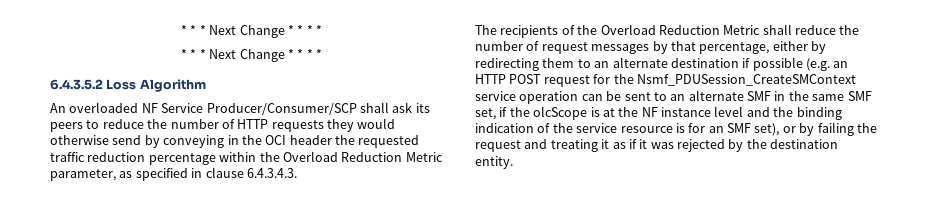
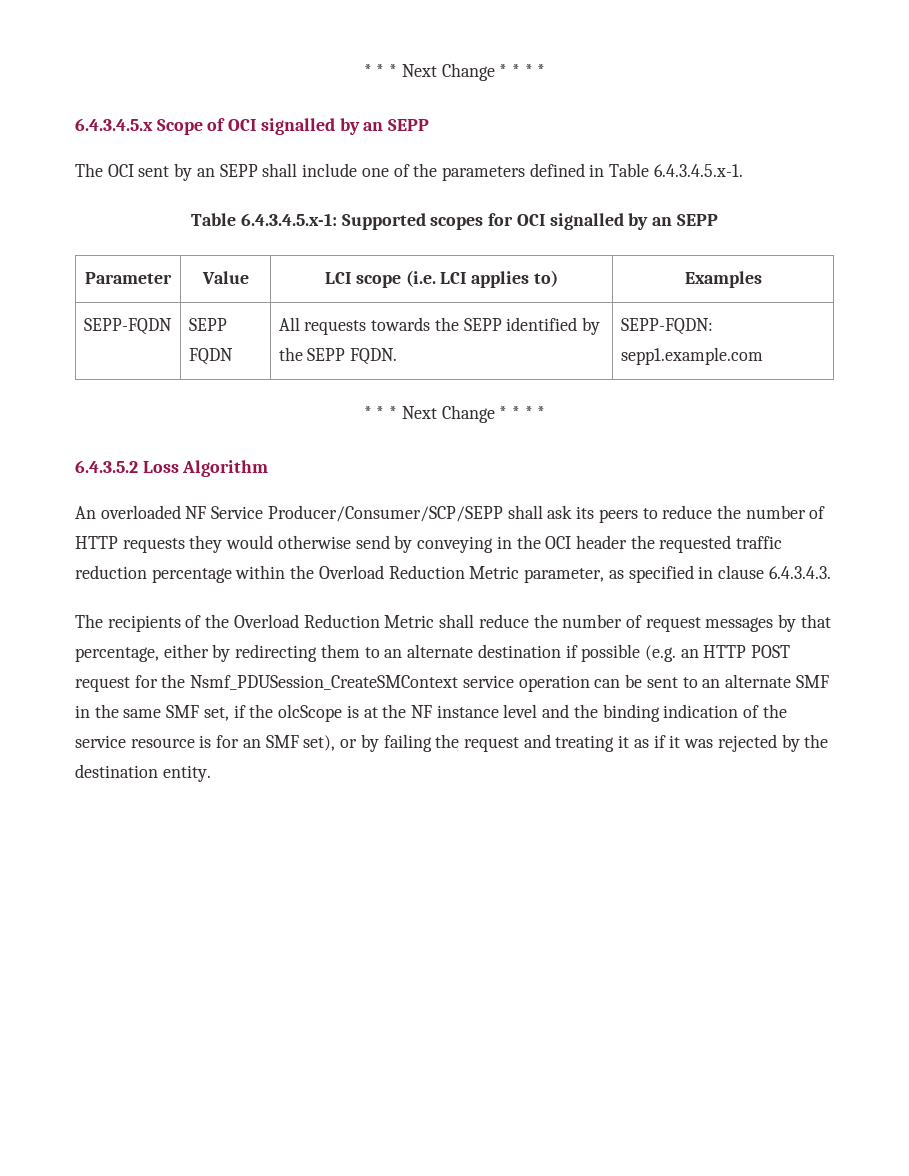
[181,25,322,38] * * * Next Change * * * * -> [363,63,546,81] [75,118,430,135] [75,163,743,181] [191,213,718,230] [85,272,172,284] [201,271,249,284] [325,270,558,288] [684,271,762,288] [83,318,172,335] [188,318,227,331] [188,348,233,365] [278,317,601,335] [278,347,398,365] [620,318,713,335] [620,347,763,365] * * * Next Change * * * * // 6.4.3.4.5.x Scope of OCI signalled by an SEPP // The OCI sent by an SEPP shall include one of the parameters defined in Table 6.4.3.4.5.x-1. // Table 6.4.3.4.5.x-1: Supported scopes for OCI signalled by an SEPP // Parameter | Value | LCI scope (i.e. LCI applies to) | Examples // SEPP-FQDN | SEPP FQDN | All requests towards the SEPP identified by the SEPP FQDN. | SEPP-FQDN: sepp1.example.com
[206,103,357,116] Producer/Consumer/SCP -> [267,505,503,522] Producer/Consumer/SCP/SEPP

